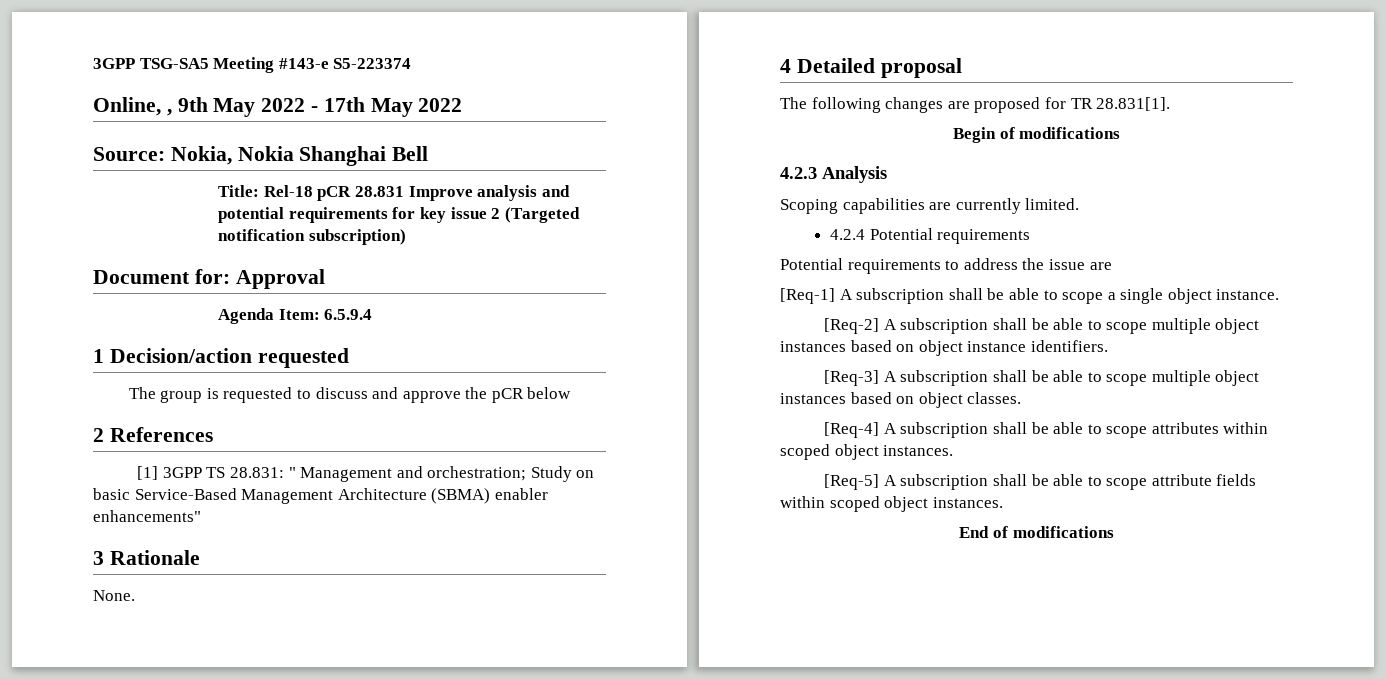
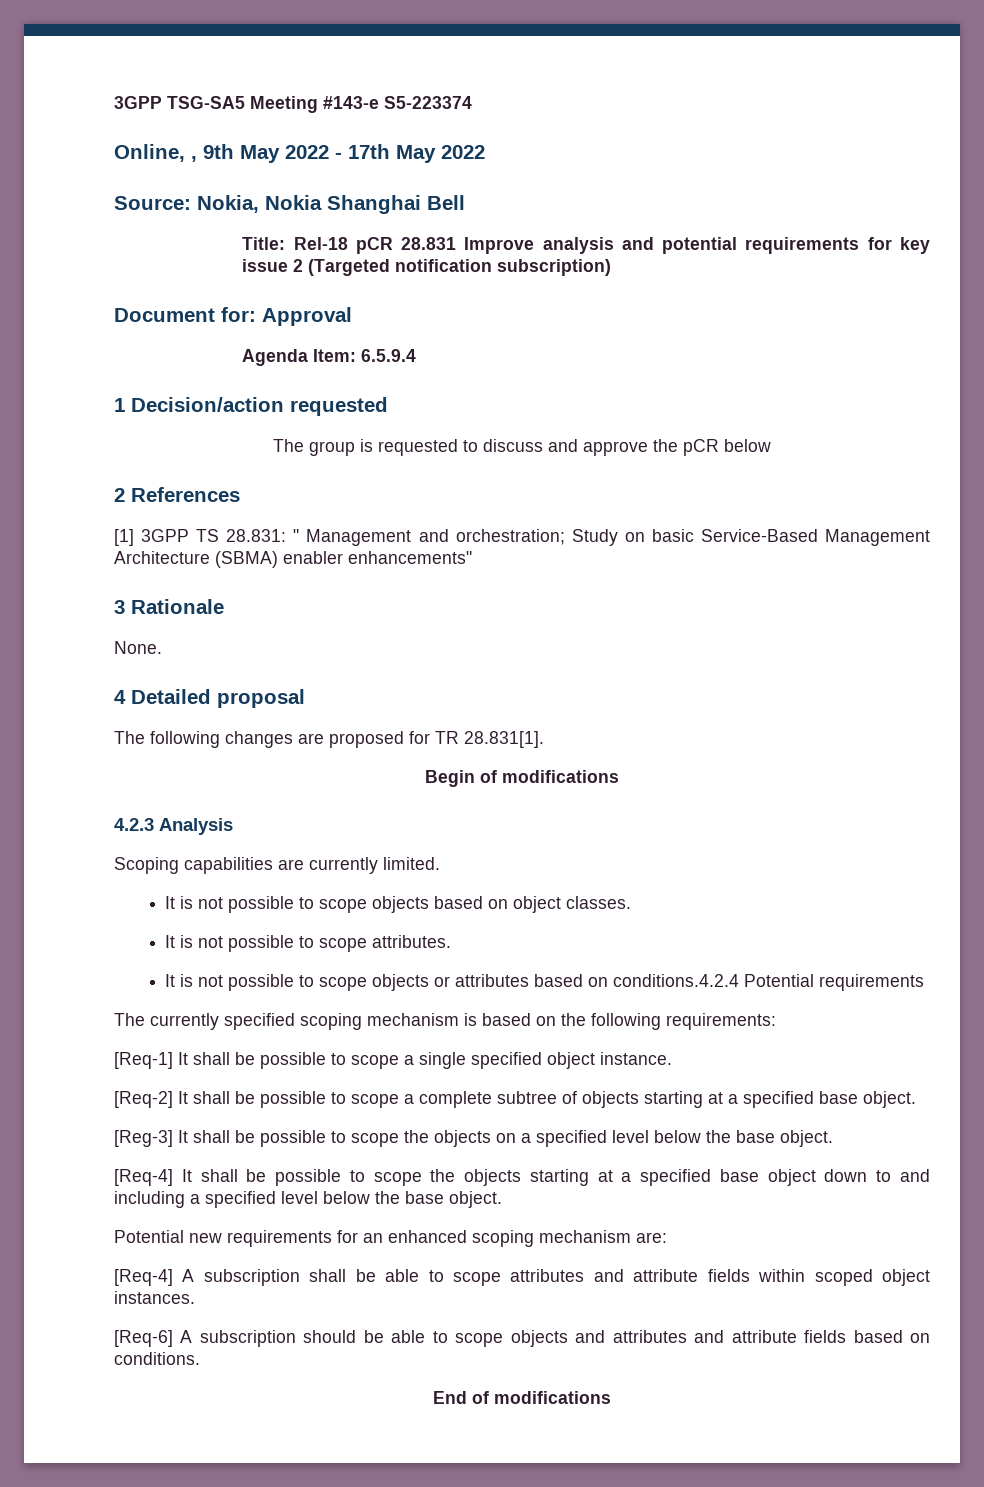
[829,228,1031,244] [780,258,1112,274] 4.2.4 Potential requirements // Potential requirements to address the issue are -> [165,896,632,913] [165,935,452,952] [165,974,925,991] [114,1013,776,1030] It is not possible to scope objects based on object classes. // It is not possible to scope attributes. // It is not possible to scope objects or attributes based on conditions.4.2.4 Potential requirements // The currently specified scoping mechanism is based on the following requirements:
[839,288,1039,304] A subscription shall be able -> [178,1052,326,1069] It shall be possible
(1164, 296) none -> [471,1052,542,1069] specified
[883,318,1260,334] [780,340,1108,356] [824,370,1260,386] [780,392,1022,408] A subscription shall be able to scope multiple object instances based on object instance identifiers. // [Req-3] A subscription shall be able to scope multiple object instances based on object classes. -> [178,1091,916,1108] [114,1130,833,1147] [114,1169,930,1186] [114,1191,502,1208] [114,1230,667,1247] It shall be possible to scope a complete subtree of objects starting at a specified base object. // [Reg-3] It shall be possible to scope the objects on a specified level below the base object. // [Req-4] It shall be possible to scope the objects starting at a specified base object down to and including a specified level below the base object. // Potential new requirements for an enhanced scoping mechanism are:
[1223,422,1269,434] [780,444,954,460] [824,474,1148,490] within scoped object instances. // [Req-5] A subscription shall be able to scope -> [593,1269,624,1282] and
(1003, 502) none -> [114,1330,930,1347] [114,1352,200,1365] // [Req-6] A subscription should be able to scope objects and attributes and attribute fields based on conditions.

